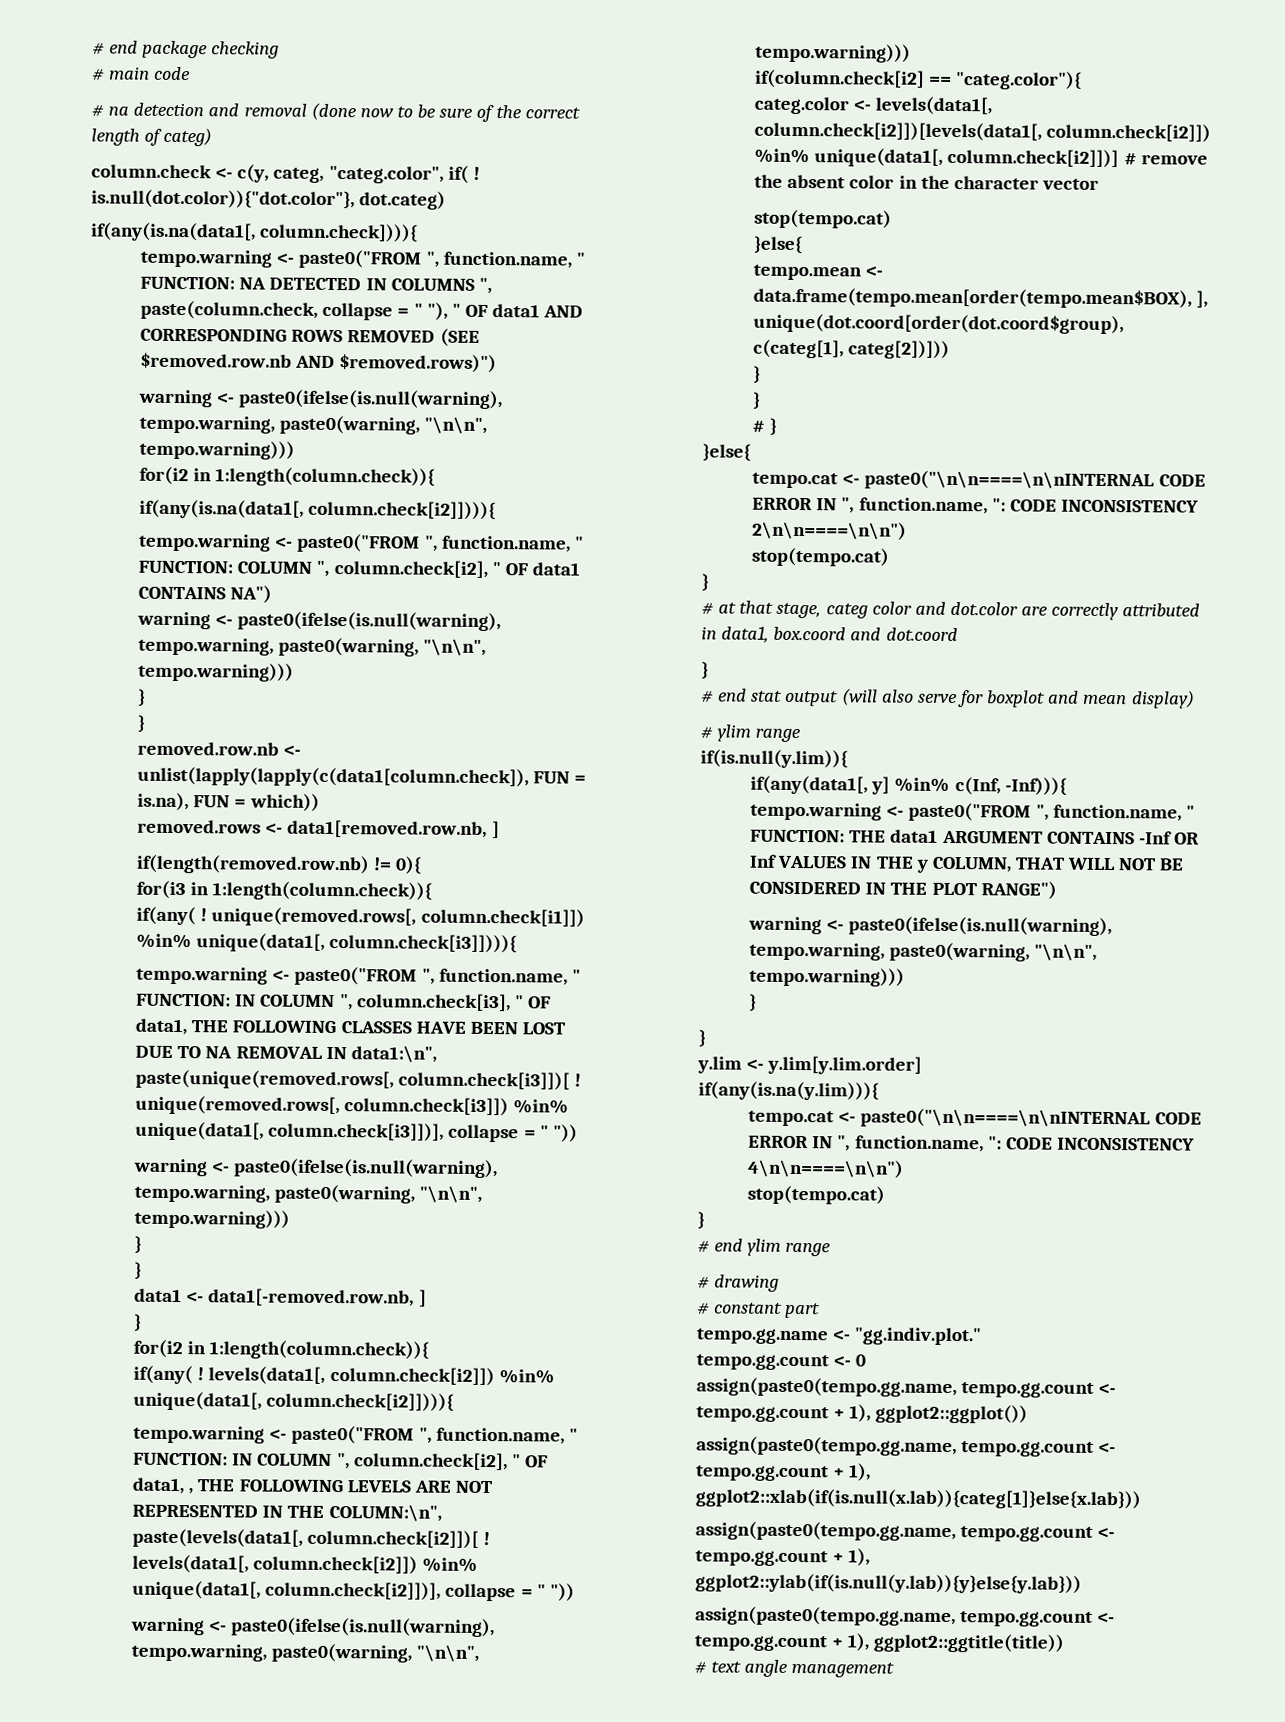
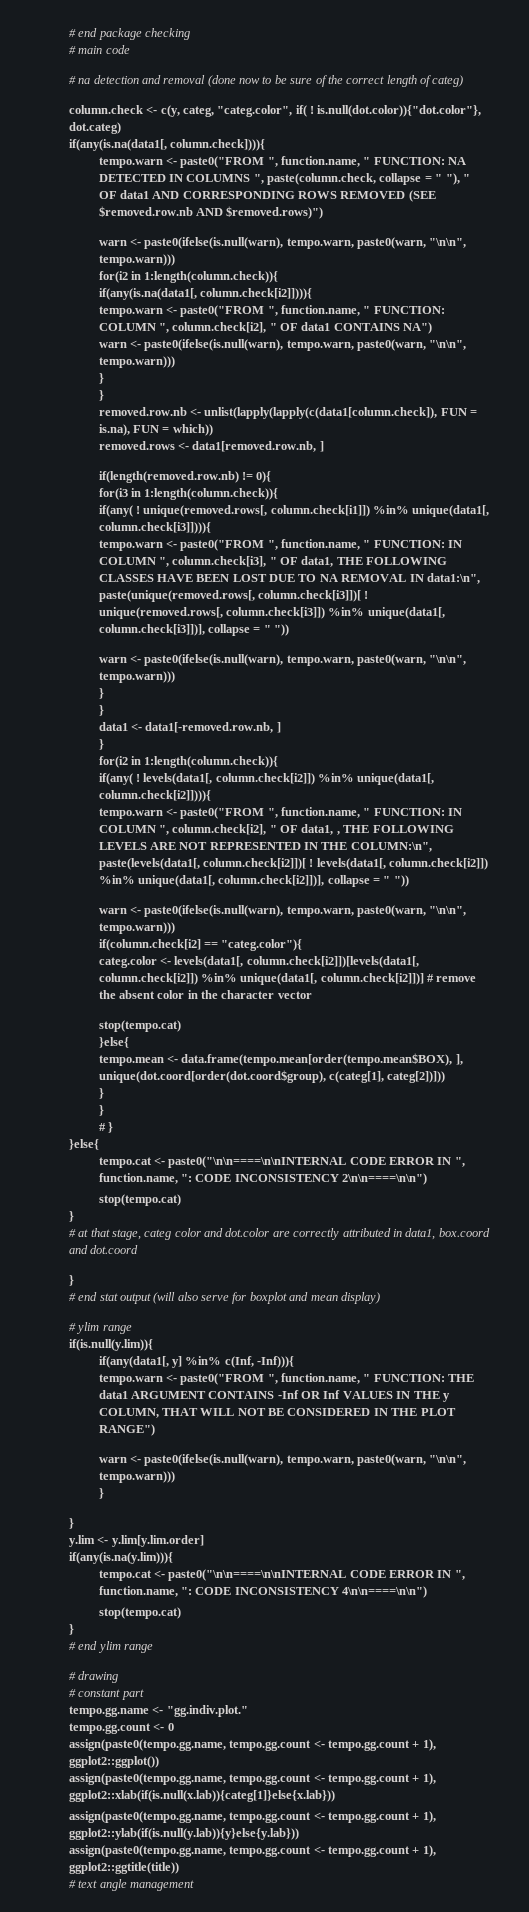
[140,249,273,268] tempo.warning -> [98,157,163,168] tempo.warn
[138,389,504,410] [139,415,488,435] [139,440,296,460] warning <- paste0(ifelse(is.null(warning), tempo.warning, paste0(warning, "\n\n", tempo.warning))) -> [98,237,467,249] [98,254,175,266] warn <- paste0(ifelse(is.null(warn), tempo.warn, paste0(warn, "\n\n", tempo.warn)))
[138,533,272,552] tempo.warning -> [98,306,163,317] tempo.warn
[137,611,502,632] [138,637,487,657] [138,662,295,682] warning <- paste0(ifelse(is.null(warning), tempo.warning, paste0(warning, "\n\n", tempo.warning))) -> [98,339,467,351] [98,356,175,368] warn <- paste0(ifelse(is.null(warn), tempo.warn, paste0(warn, "\n\n", tempo.warn)))
[136,966,269,985] tempo.warning -> [98,540,163,551] tempo.warn
[133,1158,499,1179] [134,1184,483,1204] [134,1209,291,1229] warning <- paste0(ifelse(is.null(warning), tempo.warning, paste0(warning, "\n\n", tempo.warning))) -> [98,654,467,666] [98,671,175,683] warn <- paste0(ifelse(is.null(warn), tempo.warn, paste0(warn, "\n\n", tempo.warn)))
[133,1425,266,1444] tempo.warning -> [98,808,163,819] tempo.warn
[130,1617,496,1638] [131,1643,480,1663] [755,43,912,63] warning <- paste0(ifelse(is.null(warning), tempo.warning, paste0(warning, "\n\n", tempo.warning))) -> [98,905,467,917] [98,922,175,934] warn <- paste0(ifelse(is.null(warn), tempo.warn, paste0(warn, "\n\n", tempo.warn)))
[750,802,883,821] tempo.warning -> [98,1374,163,1385] tempo.warn
[748,916,1113,937] [749,942,1098,962] [749,967,906,987] warning <- paste0(ifelse(is.null(warning), tempo.warning, paste0(warning, "\n\n", tempo.warning))) -> [98,1454,467,1466] [98,1471,175,1483] warn <- paste0(ifelse(is.null(warn), tempo.warn, paste0(warn, "\n\n", tempo.warn)))

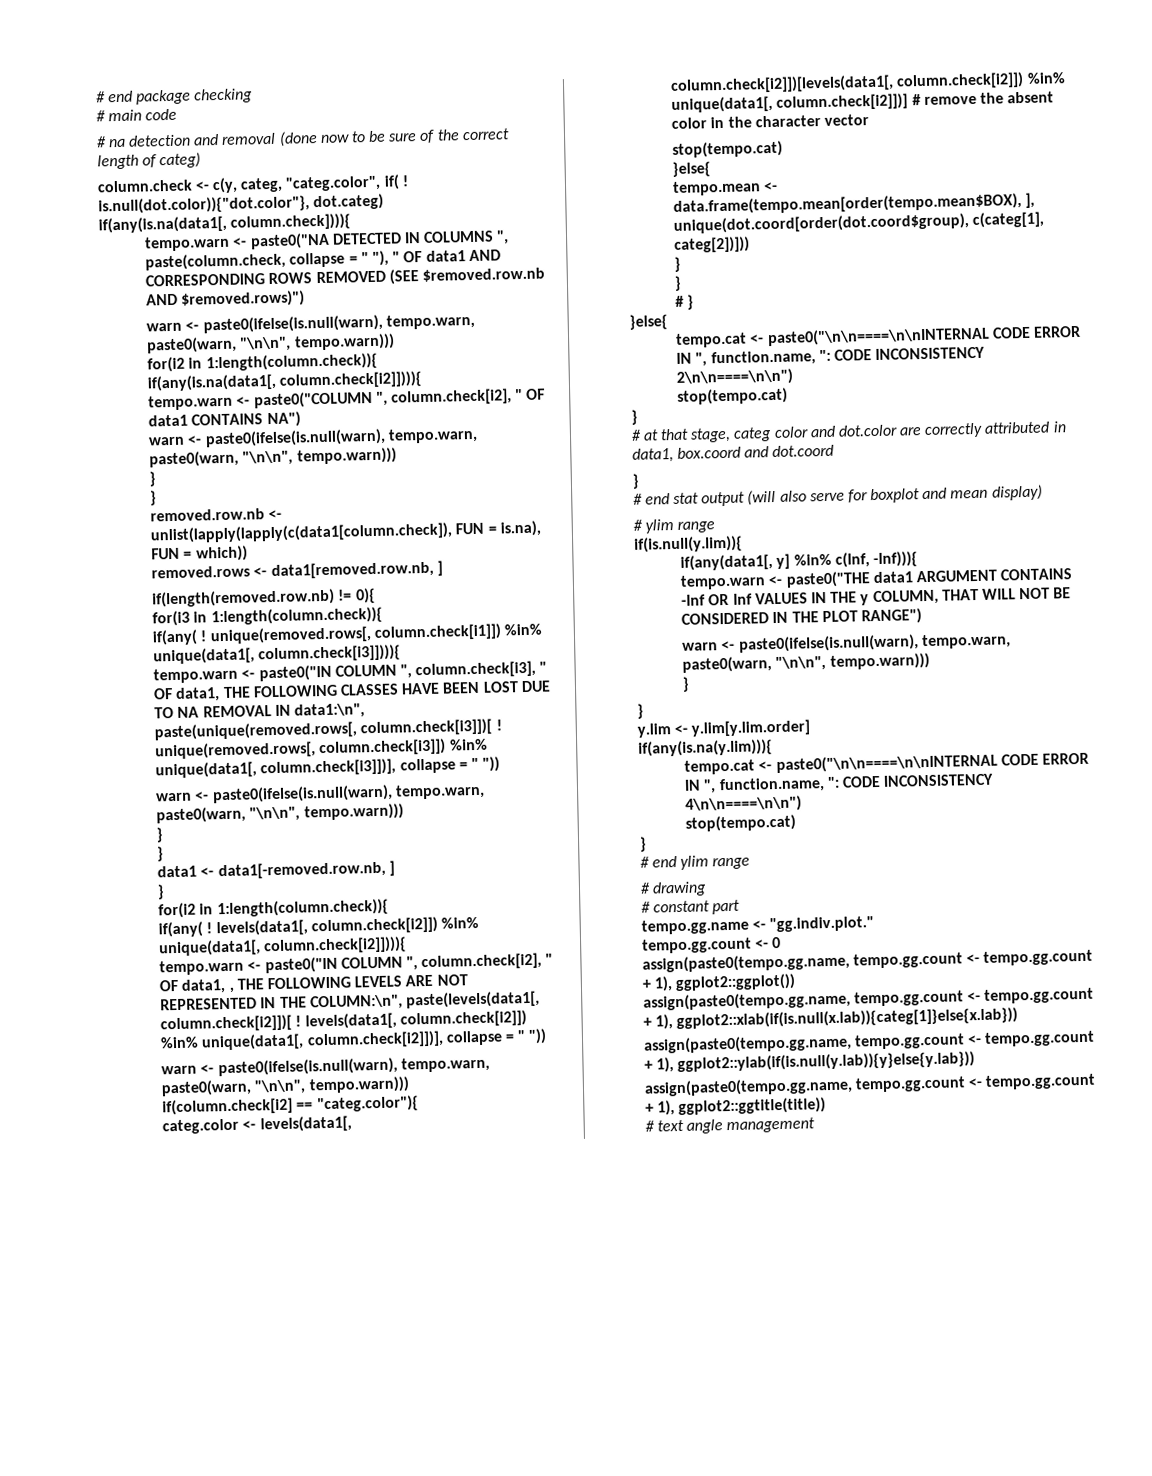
[180,156,467,168] paste0("FROM ", function.name, " FUNCTION: NA -> [249,232,330,250] paste0("NA
[180,305,445,317] [98,323,156,331] paste0("FROM ", function.name, " FUNCTION: COLUMN -> [253,390,373,409] paste0("COLUMN
[180,539,463,551] paste0("FROM ", function.name, " FUNCTION: IN -> [258,664,332,682] paste0("IN
[180,807,463,819] paste0("FROM ", function.name, " FUNCTION: IN -> [264,956,338,974] paste0("IN
[180,1373,475,1385] paste0("FROM ", function.name, " FUNCTION: THE -> [785,571,871,588] paste0("THE

